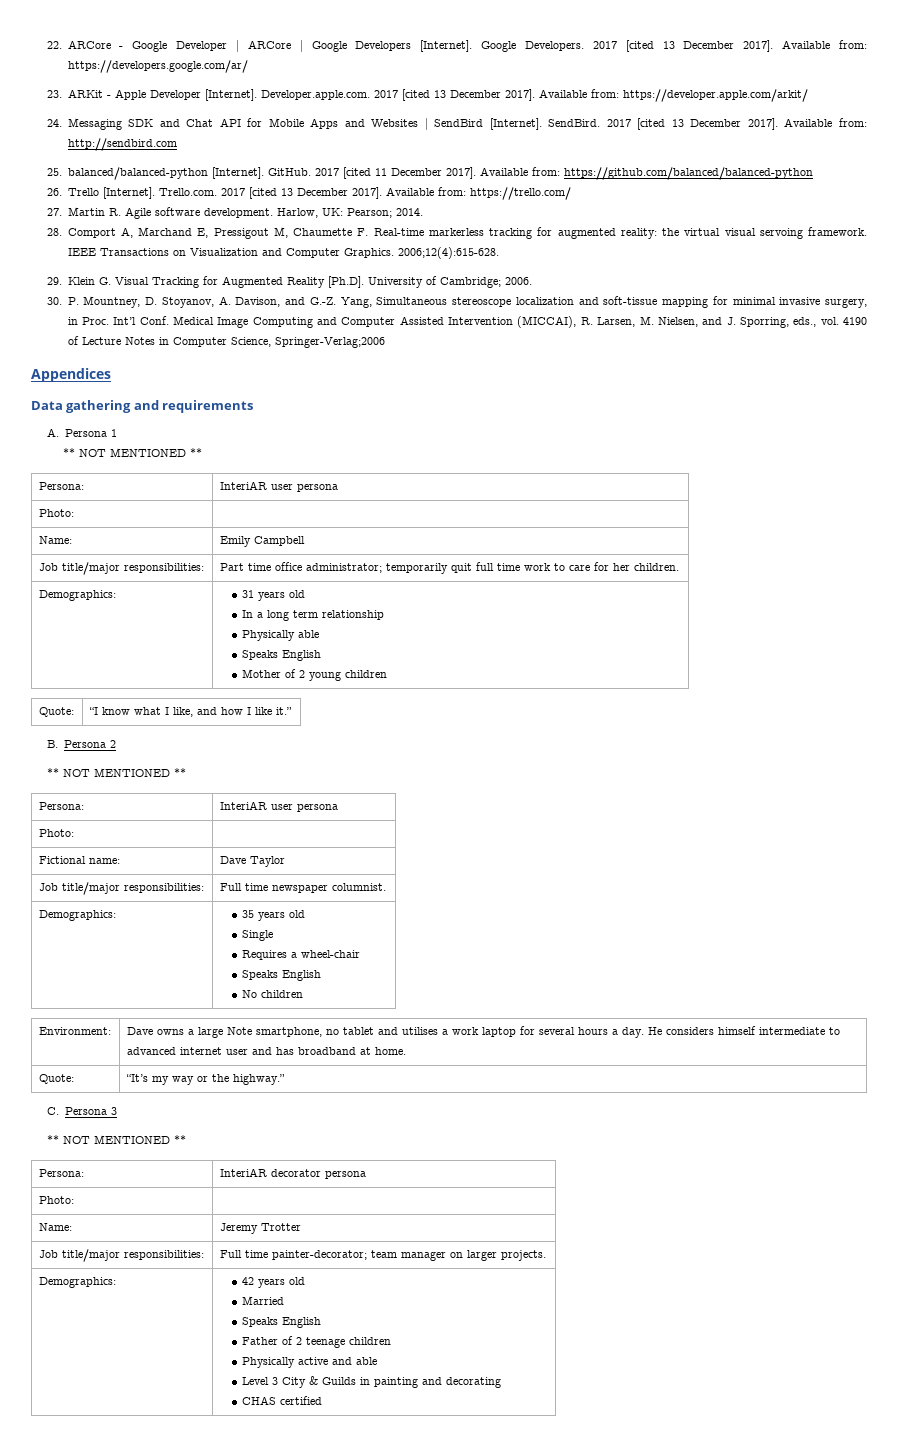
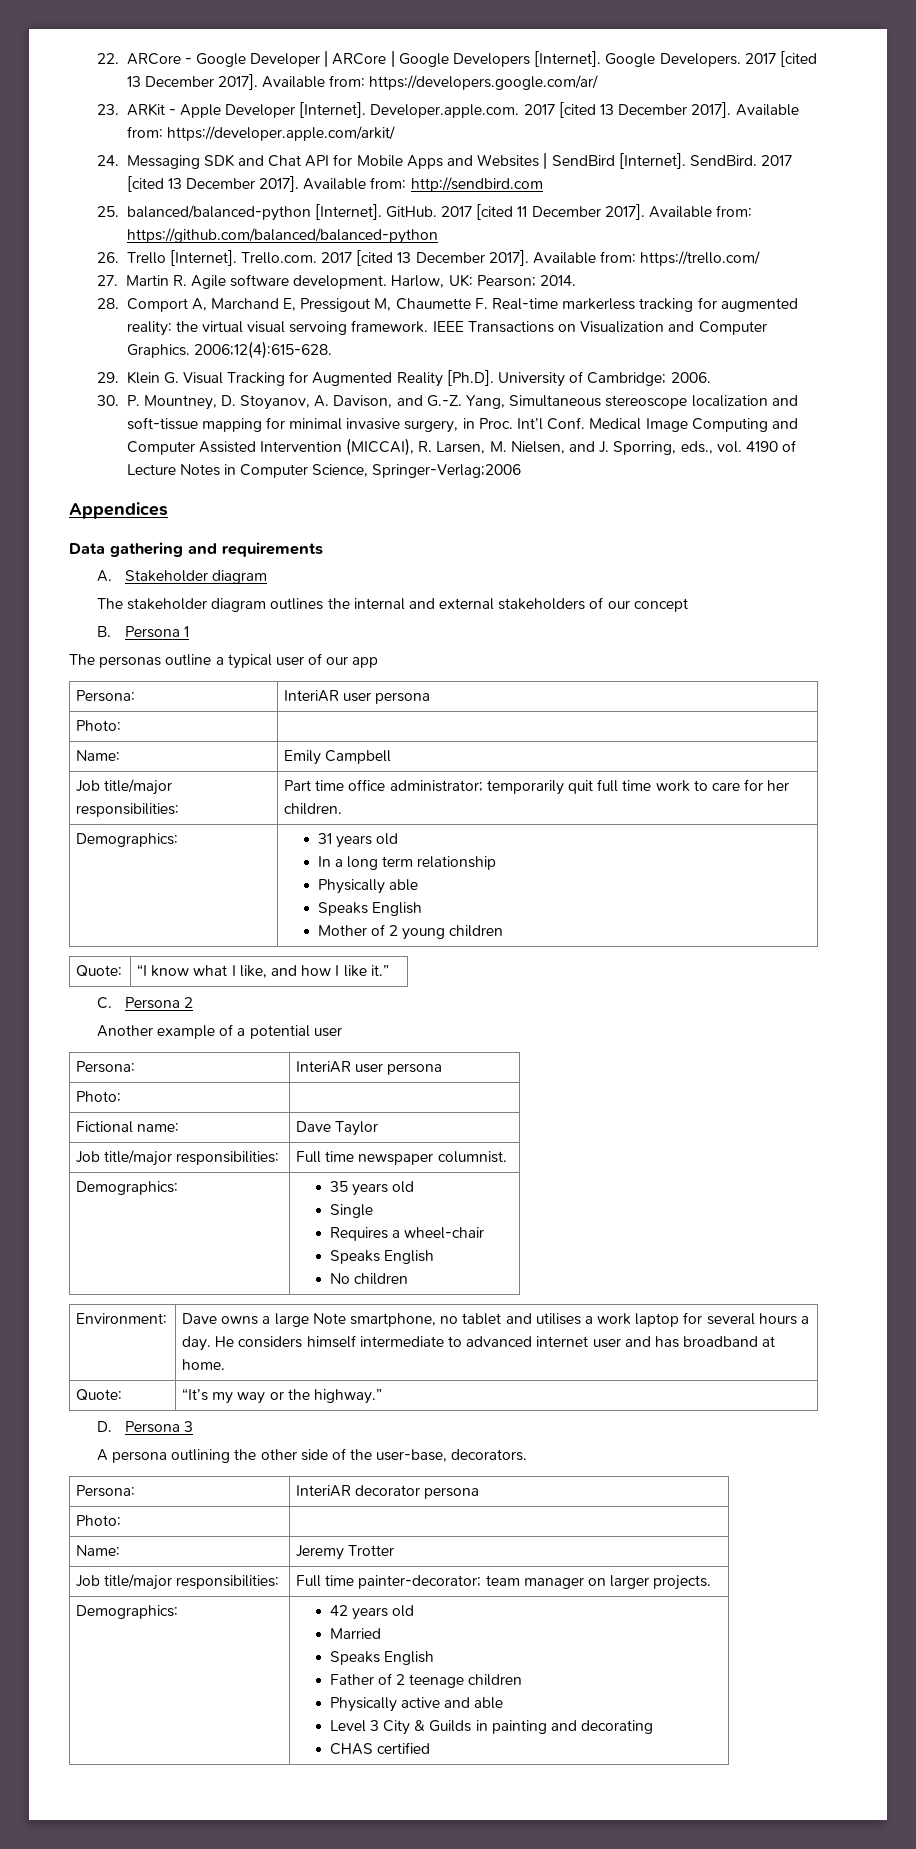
[64,429,117,437] [62,448,202,457] Persona 1 // ** NOT MENTIONED ** -> [124,570,267,584] [96,597,688,612] [96,626,189,638] [69,653,379,669] Stakeholder diagram // The stakeholder diagram outlines the internal and external stakeholders of our concept // B. Persona 1 // The personas outline a typical user of our app
[46,740,58,748] B. -> [96,997,112,1009] C.
[46,768,186,777] ** NOT MENTIONED ** -> [96,1024,342,1039] Another example of a potential user
[46,1107,59,1115] C. -> [96,1421,112,1432] D.
[46,1135,186,1144] ** NOT MENTIONED ** -> [96,1448,528,1463] A persona outlining the other side of the user-base, decorators.

